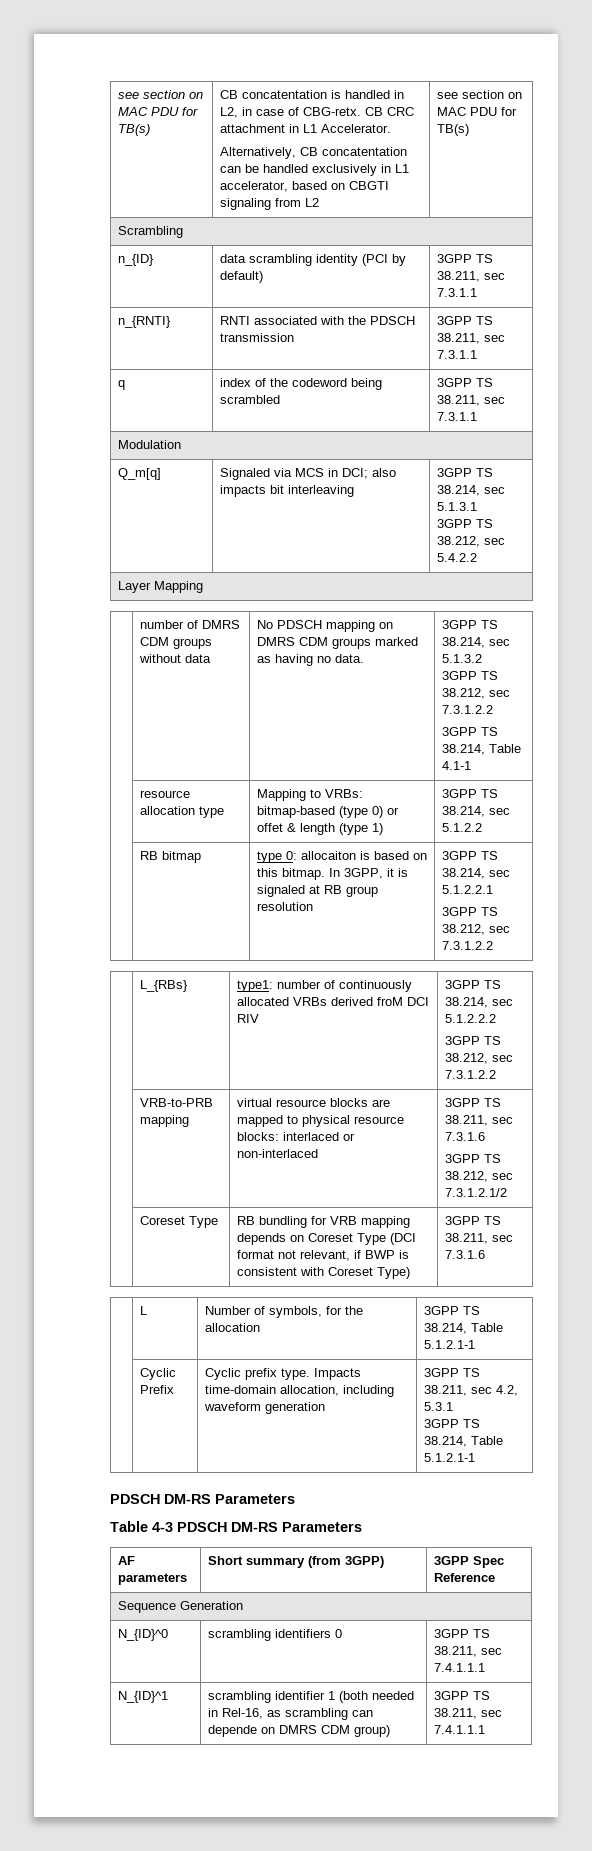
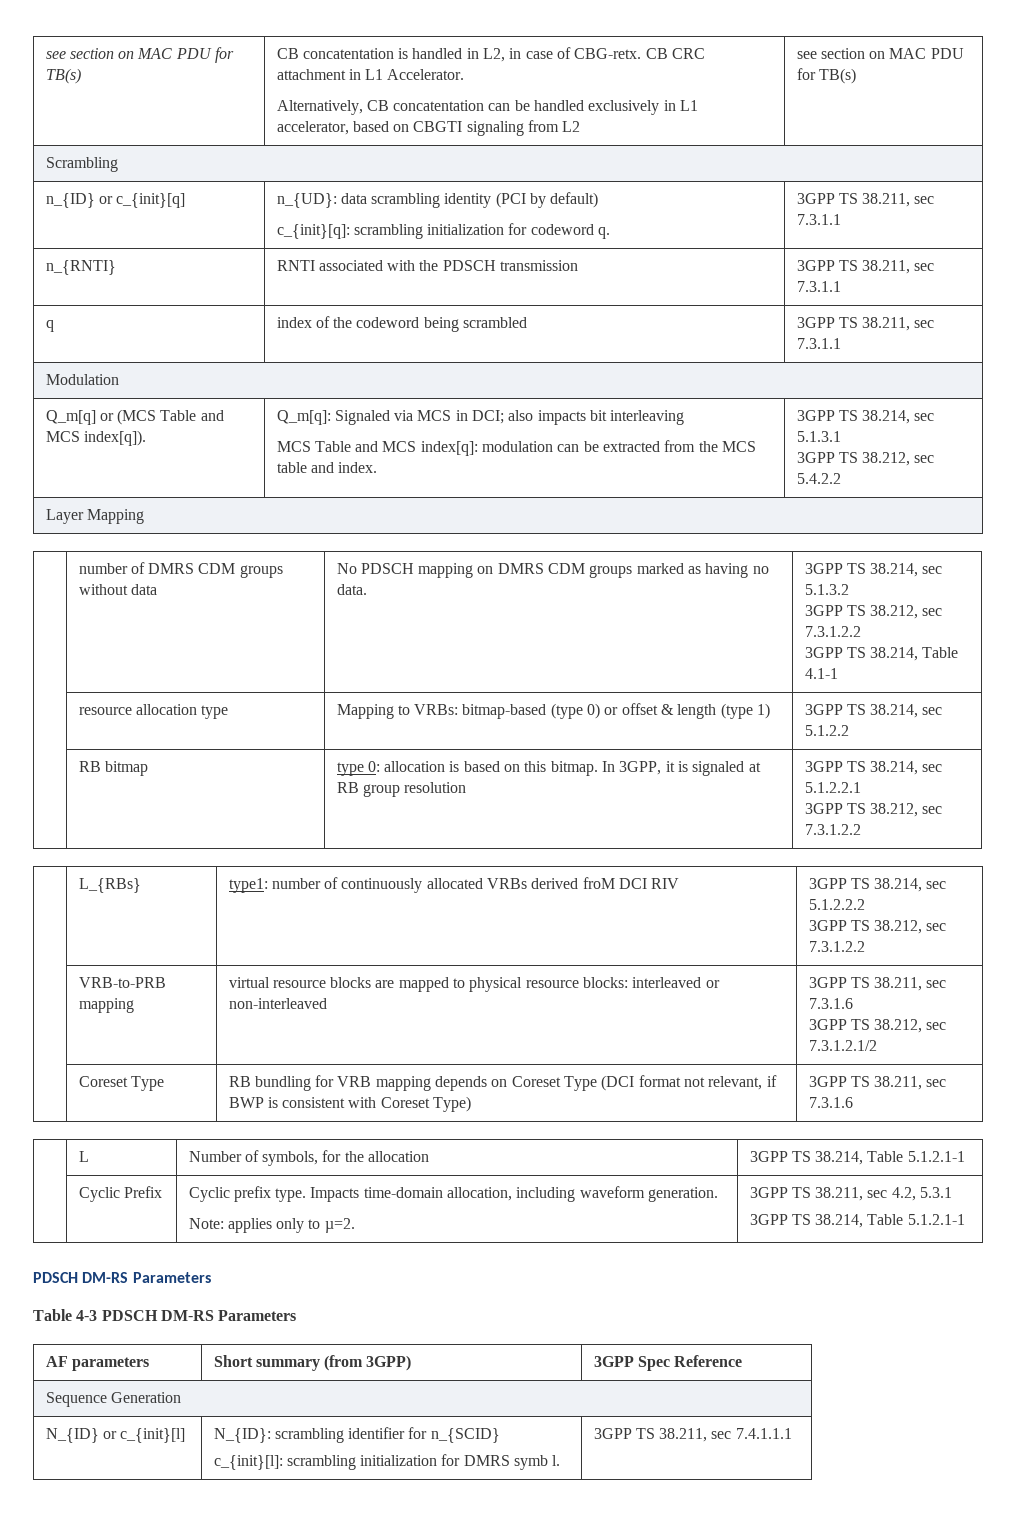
(154, 260) | -> [98,193,186,208] [276,193,337,208] or c_{init}[q] | n_{UD}:
(263, 277) none -> [276,223,611,239] // c_{init}[q]: scrambling initialization for codeword q.
(161, 474) | -> [99,409,224,425] [45,430,146,446] [276,410,331,425] or (MCS Table and MCS index[q]). | Q_m[q]:
(354, 491) none -> [276,440,757,456] [276,462,378,473] // MCS Table and MCS index[q]: modulation can be extracted from the MCS table and index.
[256,823,283,832] offet -> [621,703,658,715] offset
[300,851,356,860] allocaiton -> [384,761,446,772] allocation
[282,1132,355,1141] [236,1149,318,1158] interlaced or non-interlaced -> [632,977,720,988] [228,998,327,1009] interleaved or non-interleaved
[264,1402,325,1414] generation -> [648,1187,719,1202] [188,1218,355,1233] generation. // Note: applies only to µ=2.
[117,1629,168,1641] [207,1629,342,1641] [433,1629,490,1638] [433,1646,502,1657] [433,1663,485,1672] [117,1691,168,1703] [207,1691,414,1703] [207,1708,373,1720] [207,1725,390,1737] [433,1691,490,1700] [433,1708,502,1719] [433,1725,485,1734] N_{ID}^0 | scrambling identifiers 0 | 3GPP TS 38.211, sec 7.4.1.1.1 // N_{ID}^1 | scrambling identifier 1 (both needed in Rel-16, as scrambling can depende on DMRS CDM group) | 3GPP TS 38.211, sec 7.4.1.1.1 -> [45,1428,186,1443] [213,1427,500,1443] [213,1454,561,1470] [593,1428,792,1442] N_{ID} or c_{init}[l] | N_{ID}: scrambling identifier for n_{SCID} // c_{init}[l]: scrambling initialization for DMRS symb l. | 3GPP TS 38.211, sec 7.4.1.1.1

